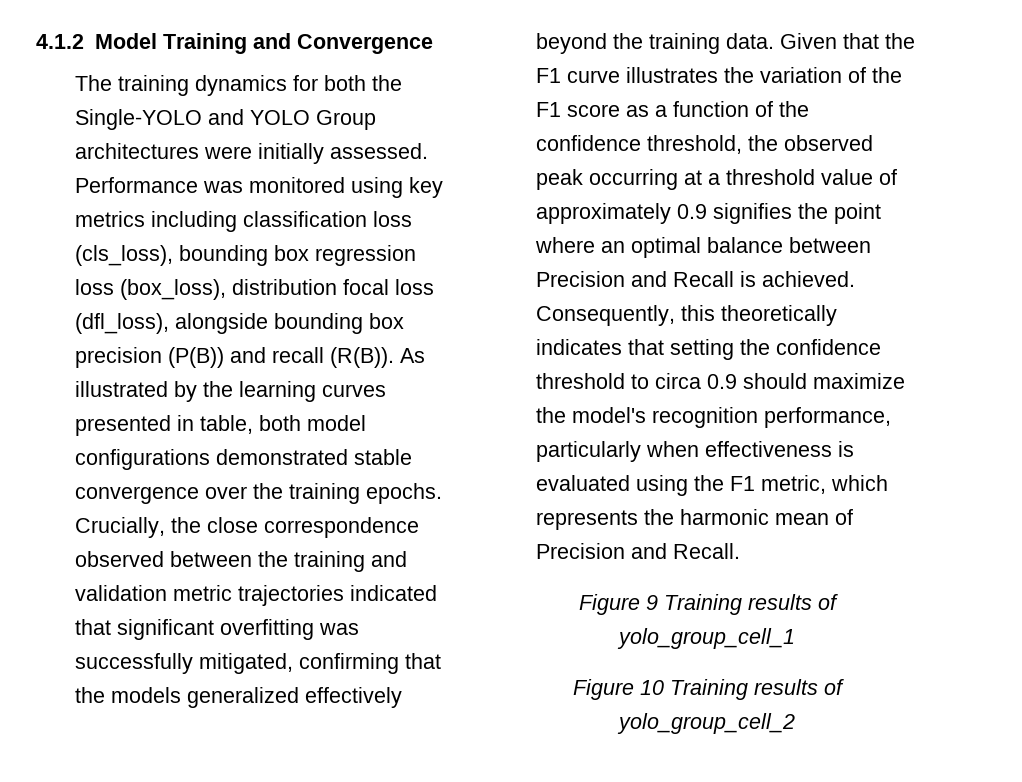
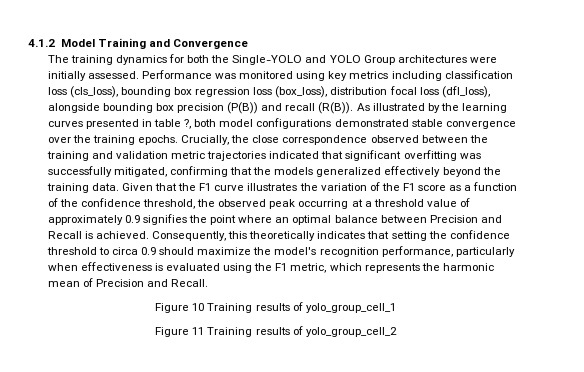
[200,415,254,434] table, -> [154,119,192,129] table ?,
[645,595,658,610] 9 -> [192,303,205,311] 10
[639,680,664,695] 10 -> [192,327,205,335] 11

